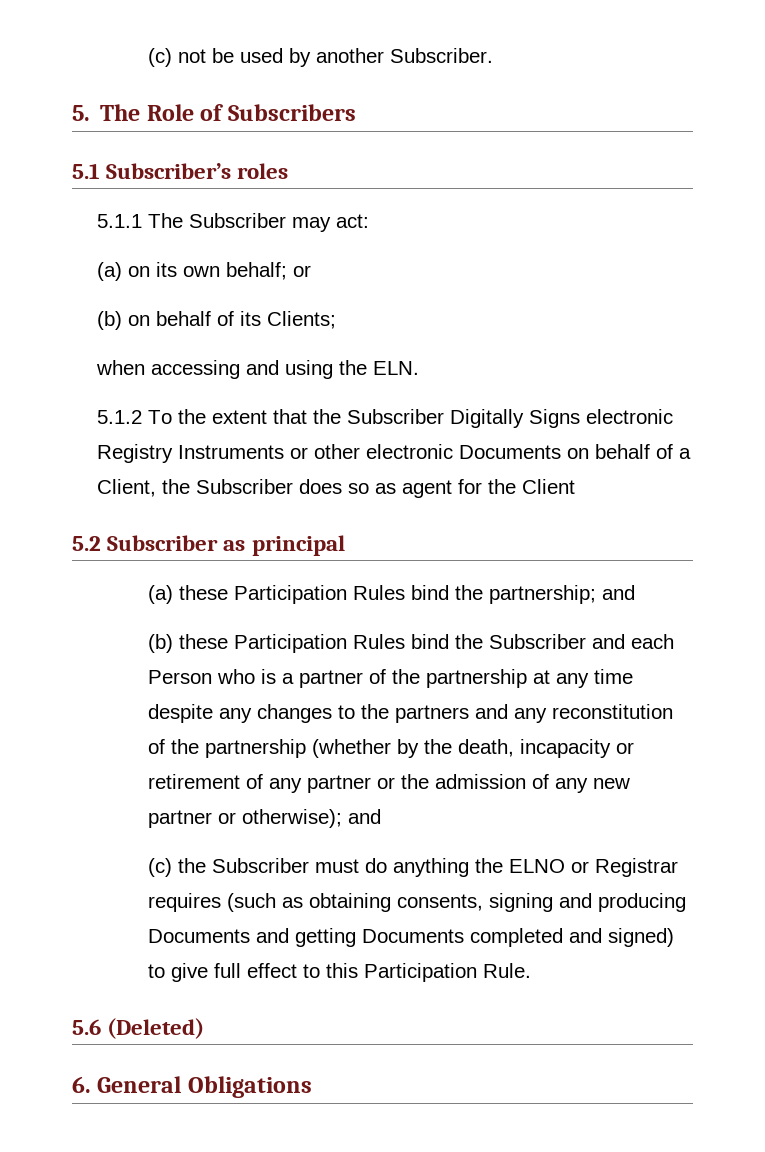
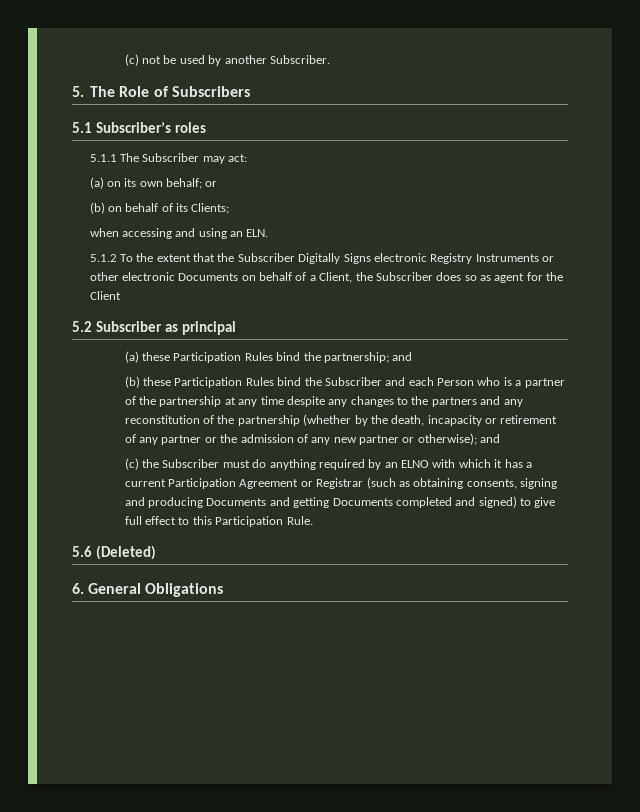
[339,360,368,375] the -> [230,231,244,237] an
[474,858,565,873] the ELNO -> [318,459,532,470] [124,478,299,489] required by an ELNO with which it has a current Participation Agreement
[147,893,221,912] requires -> (364, 483) none

